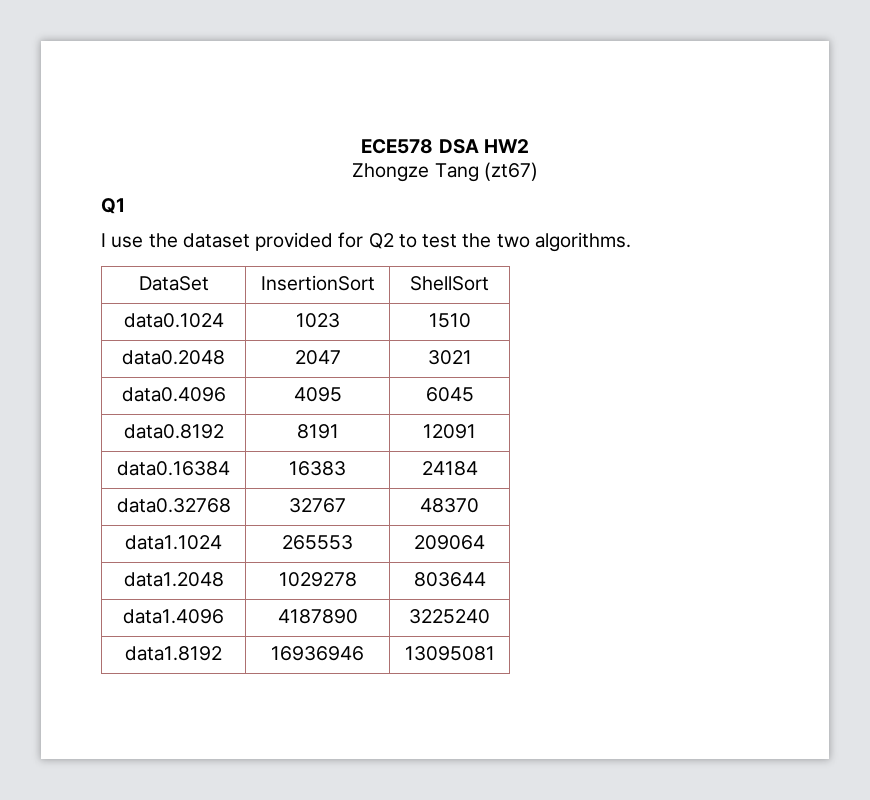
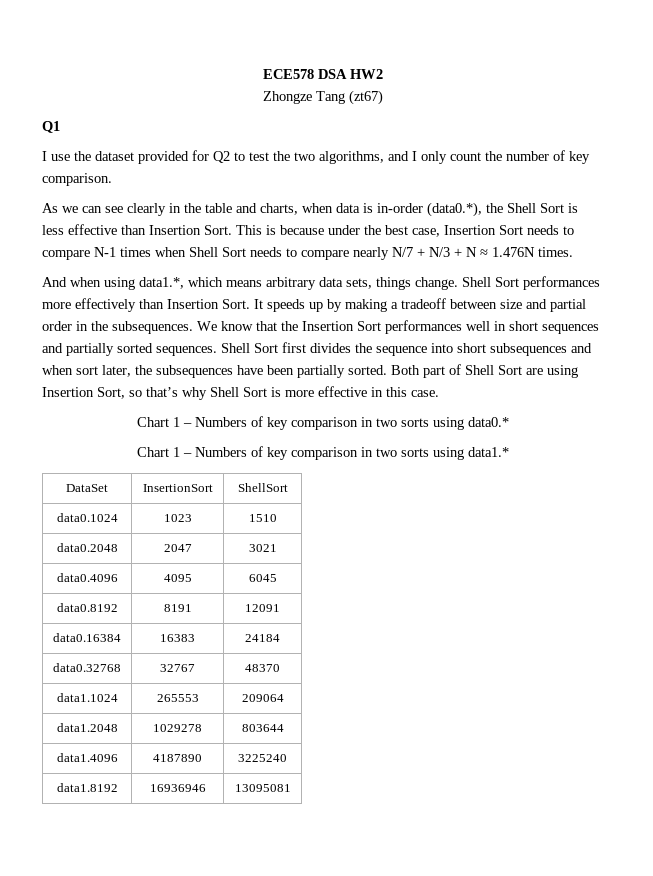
[534,232,631,252] algorithms. -> [319,150,590,164] [42,173,112,186] [42,202,578,217] [42,224,574,237] [42,247,573,260] [42,276,600,290] [42,298,586,312] [42,320,599,334] [42,342,592,356] [42,364,578,378] [42,386,439,400] [136,416,509,430] [136,446,509,460] algorithms, and I only count the number of key comparison. // As we can see clearly in the table and charts, when data is in-order (data0.*), the Shell Sort is less effective than Insertion Sort. This is because under the best case, Insertion Sort needs to compare N-1 times when Shell Sort needs to compare nearly N/7 + N/3 + N ≈ 1.476N times. // And when using data1.*, which means arbitrary data sets, things change. Shell Sort performances more effectively than Insertion Sort. It speeds up by making a tradeoff between size and partial order in the subsequences. We know that the Insertion Sort performances well in short sequences and partially sorted sequences. Shell Sort first divides the sequence into short subsequences and when sort later, the subsequences have been partially sorted. Both part of Shell Sort are using Insertion Sort, so that’s why Shell Sort is more effective in this case. // Chart 1 – Numbers of key comparison in two sorts using data0.* // Chart 1 – Numbers of key comparison in two sorts using data1.*

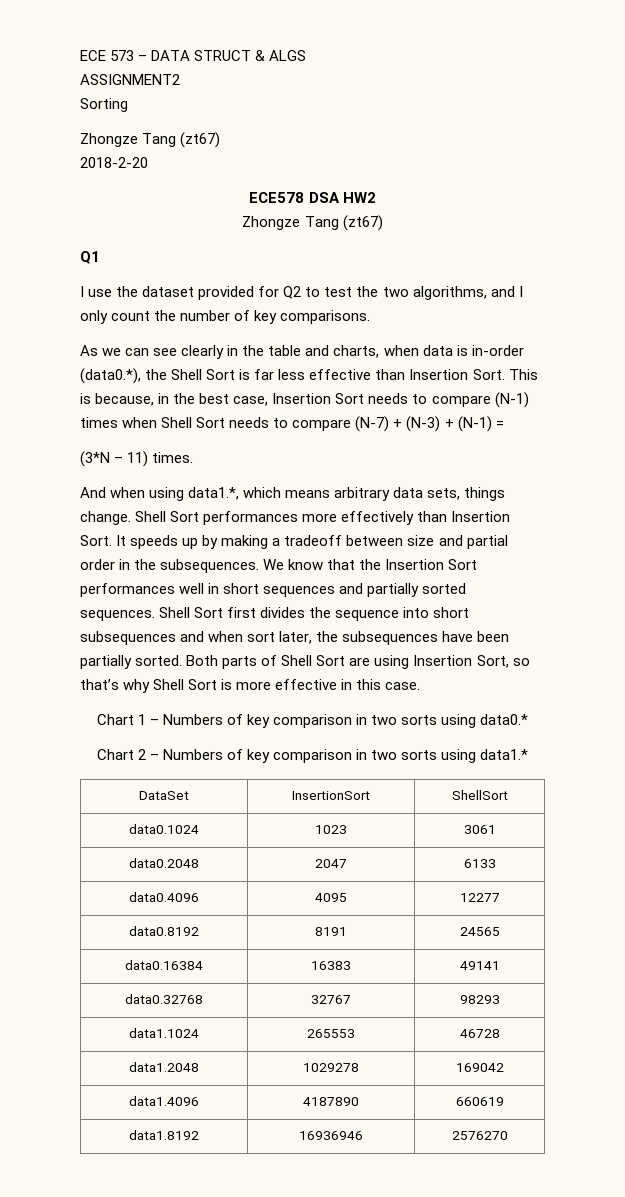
(262, 74) none -> [80,50,307,61] [80,74,180,85] [80,98,128,112] [80,132,221,148] [80,157,148,168] ECE 573 – DATA STRUCT & ALGS // ASSIGNMENT2 // Sorting // Zhongze Tang (zt67) // 2018-2-20 //
[42,173,112,186] comparison. -> [280,310,371,324] comparisons.
(578, 208) none -> [254,369,275,380] far
[280,225,360,235] because under -> [95,393,170,406] because, in
[94,247,116,257] N-1 -> [494,392,529,408] (N-1)
[353,247,535,260] nearly N/7 + N/3 + N ≈ 1.476N -> [355,416,504,432] [80,451,149,467] (N-7) + (N-3) + (N-1) = // (3*N – 11)
[423,366,445,378] part -> [222,656,258,669] parts
[172,447,180,457] 1 -> [137,749,146,760] 2
[248,514,277,522] 1510 -> [463,825,496,834] 3061
[248,544,277,552] 3021 -> [463,859,496,868] 6133
[248,574,277,582] 6045 -> [459,893,500,902] 12277
[245,604,280,612] 12091 -> [459,927,500,936] 24565
[245,634,280,642] 24184 -> [459,961,500,970] 49141
[245,664,280,672] 48370 -> [459,995,500,1004] 98293
[241,694,284,702] 209064 -> [459,1029,500,1038] 46728
[241,724,284,732] 803644 -> [455,1063,504,1072] 169042
[238,754,287,762] 3225240 -> [455,1097,504,1106] 660619
[234,784,291,792] 13095081 -> [451,1131,508,1140] 2576270

